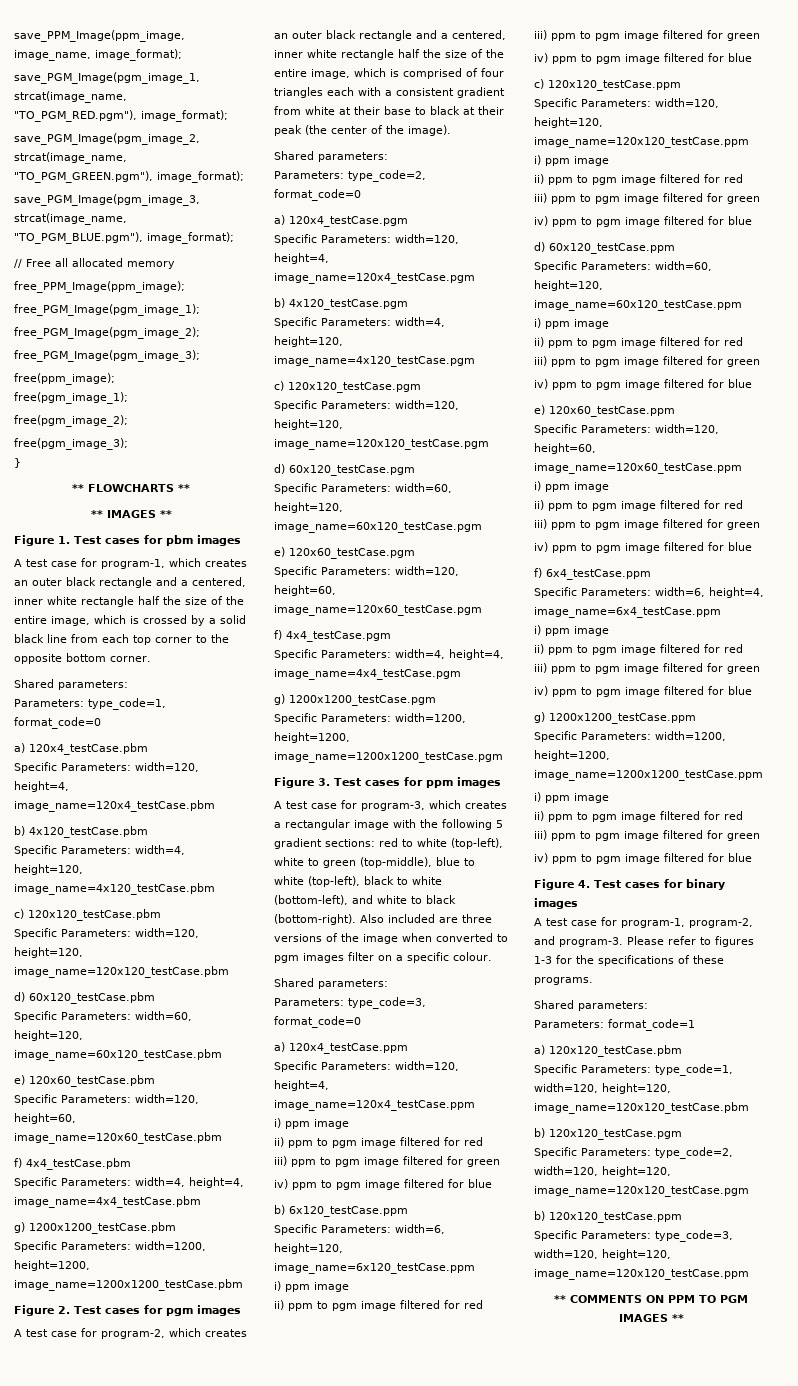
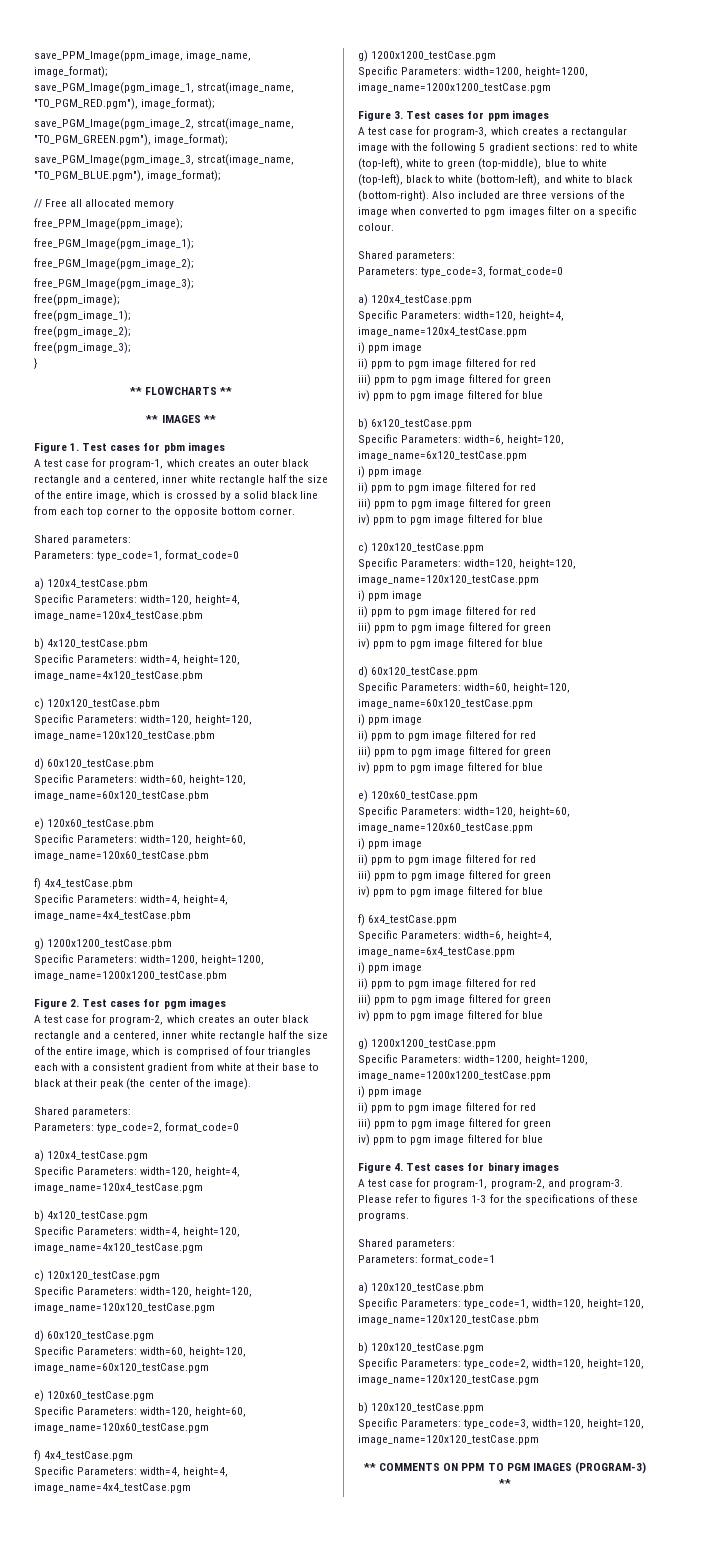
(668, 1318) none -> [574,1462,646,1474] (PROGRAM-3)

